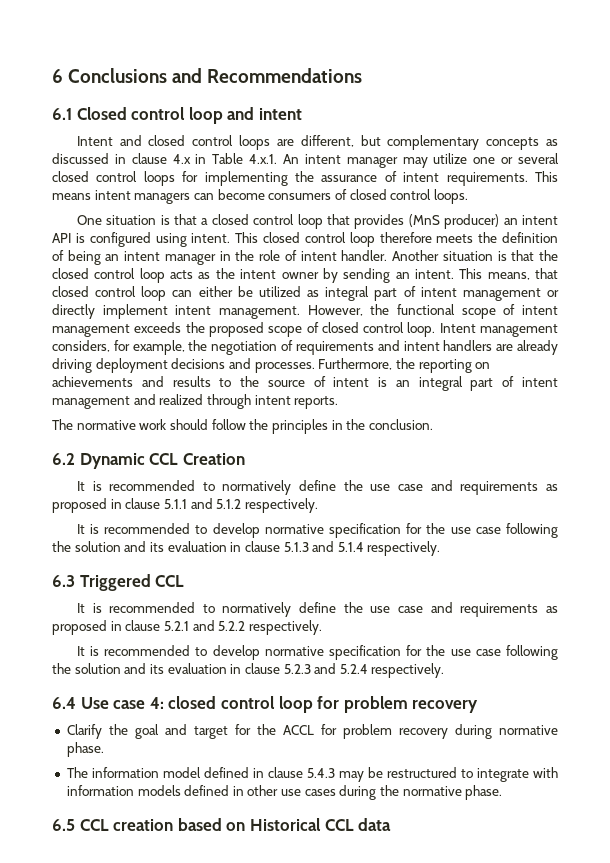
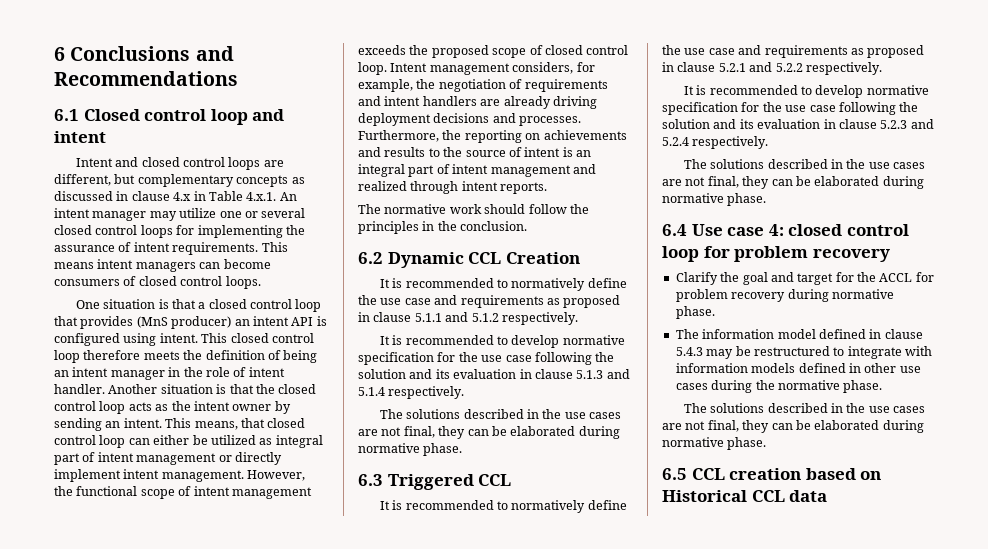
(441, 548) none -> [379,409,622,419] [358,426,620,439] [358,443,463,456] // The solutions described in the use cases are not final, they can be elaborated during normative phase.
(445, 670) none -> [683,159,926,169] [662,176,924,189] [662,193,767,206] // The solutions described in the use cases are not final, they can be elaborated during normative phase.
(503, 792) none -> [683,403,926,413] [662,420,924,433] [662,437,767,450] // The solutions described in the use cases are not final, they can be elaborated during normative phase.

